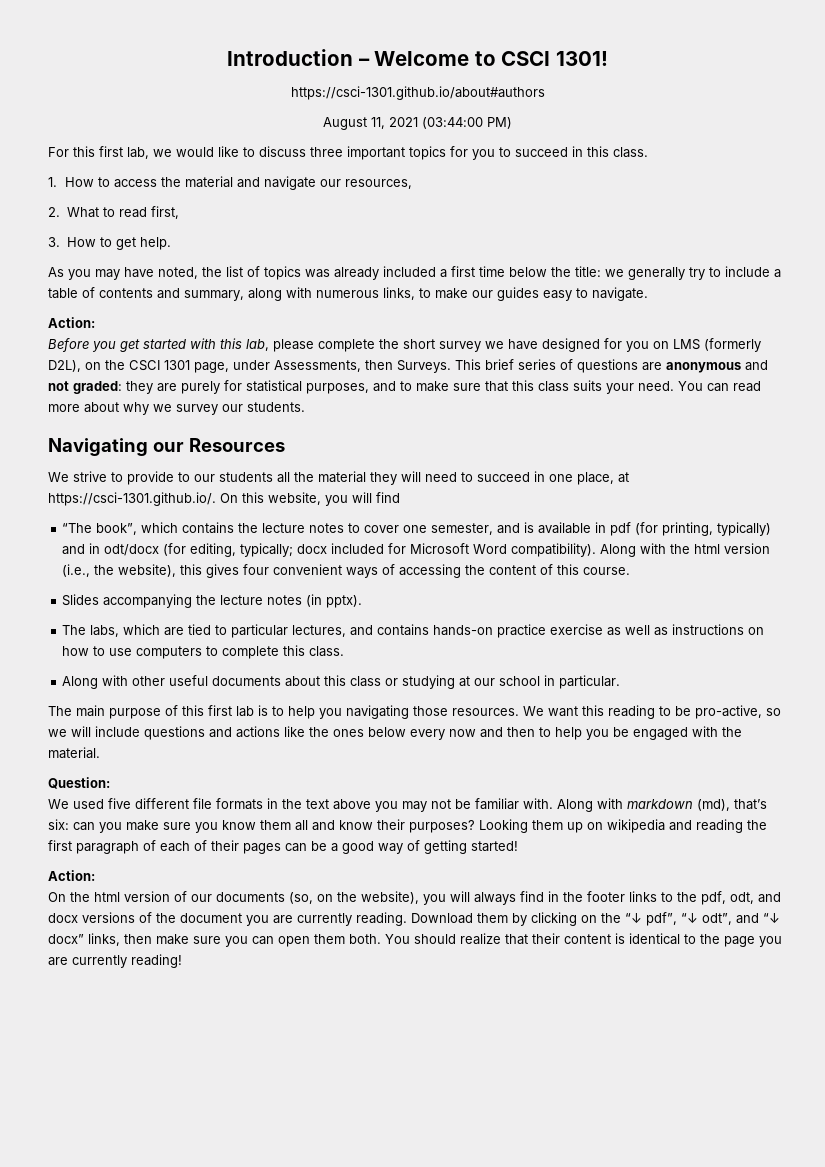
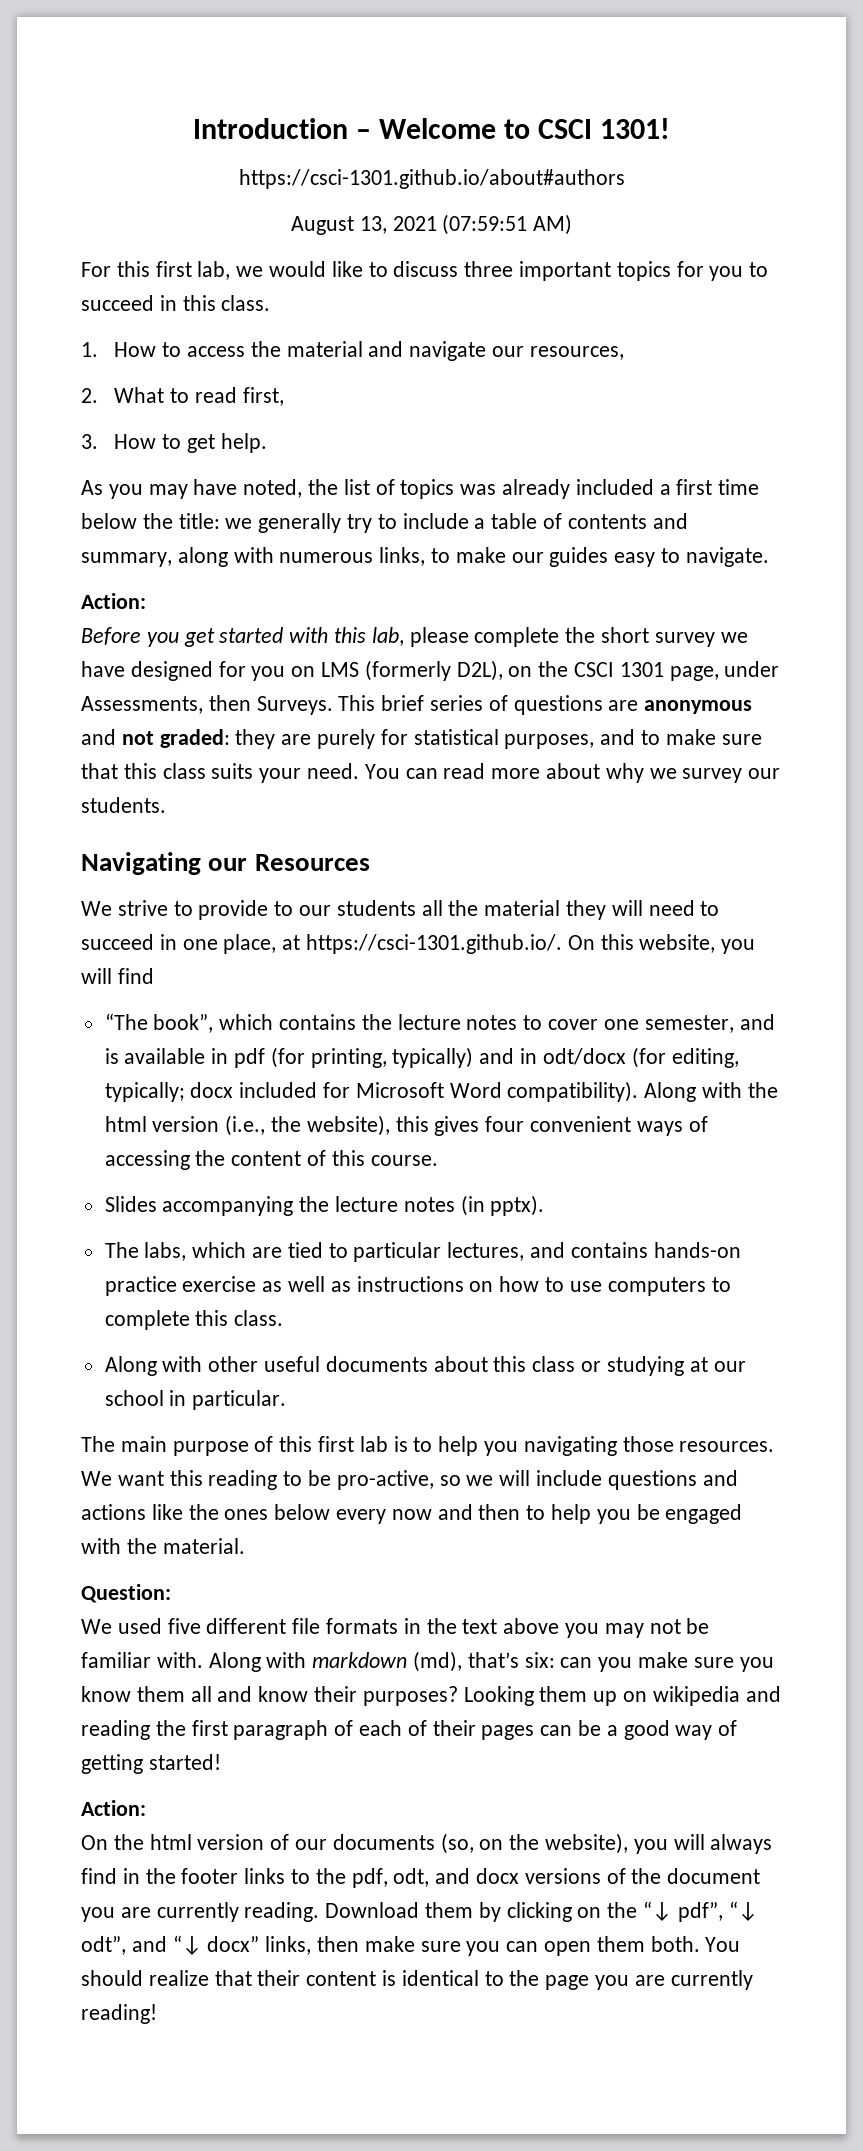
[371,117,512,129] 11, 2021 (03:44:00 PM) -> [359,214,573,235] 13, 2021 (07:59:51 AM)

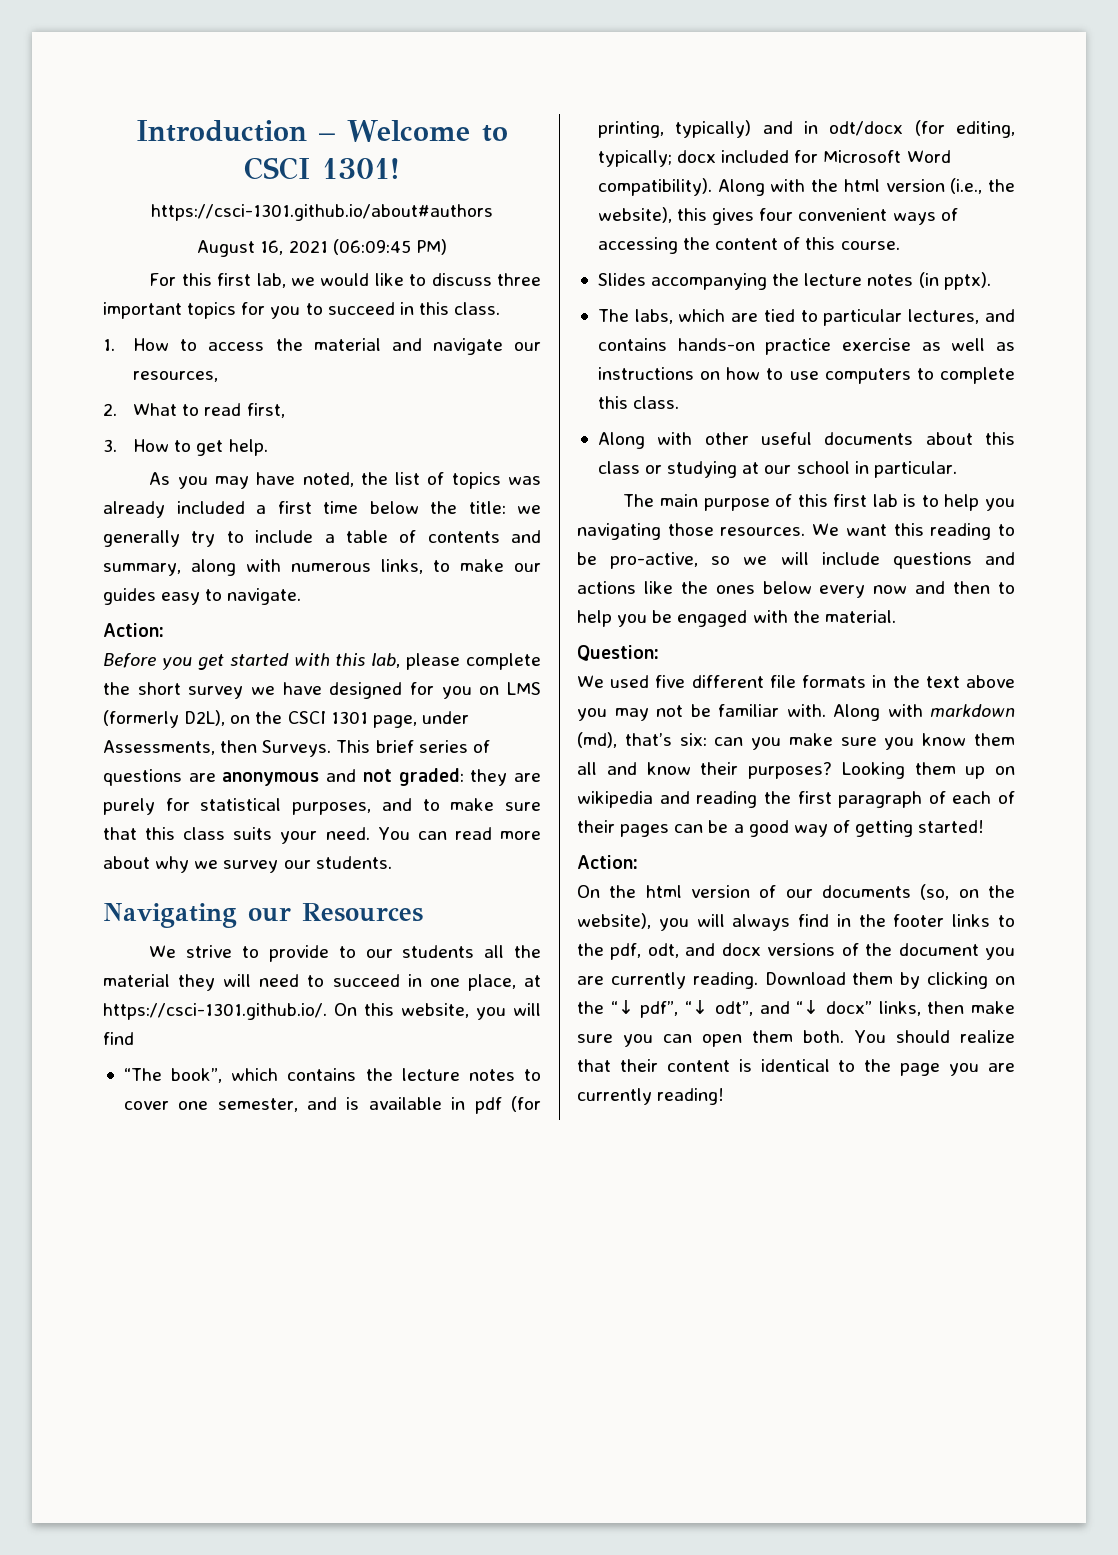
[359,214,573,235] 13, 2021 (07:59:51 AM) -> [260,239,447,255] 16, 2021 (06:09:45 PM)

